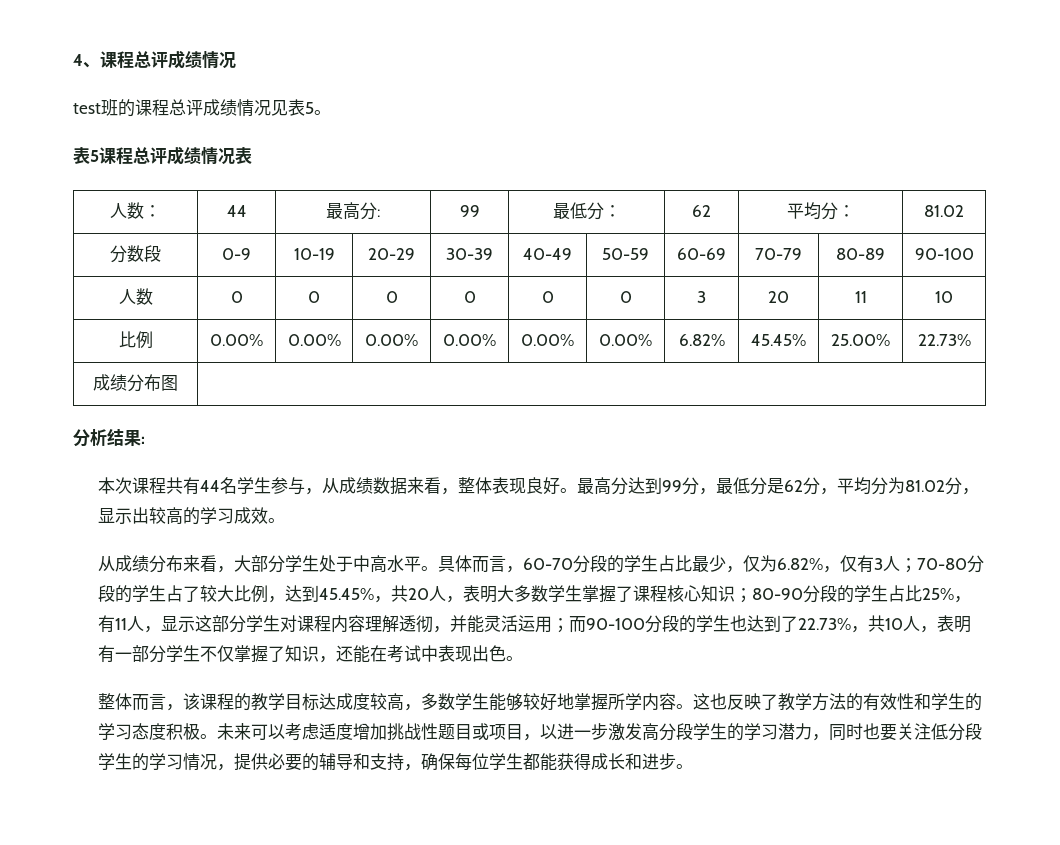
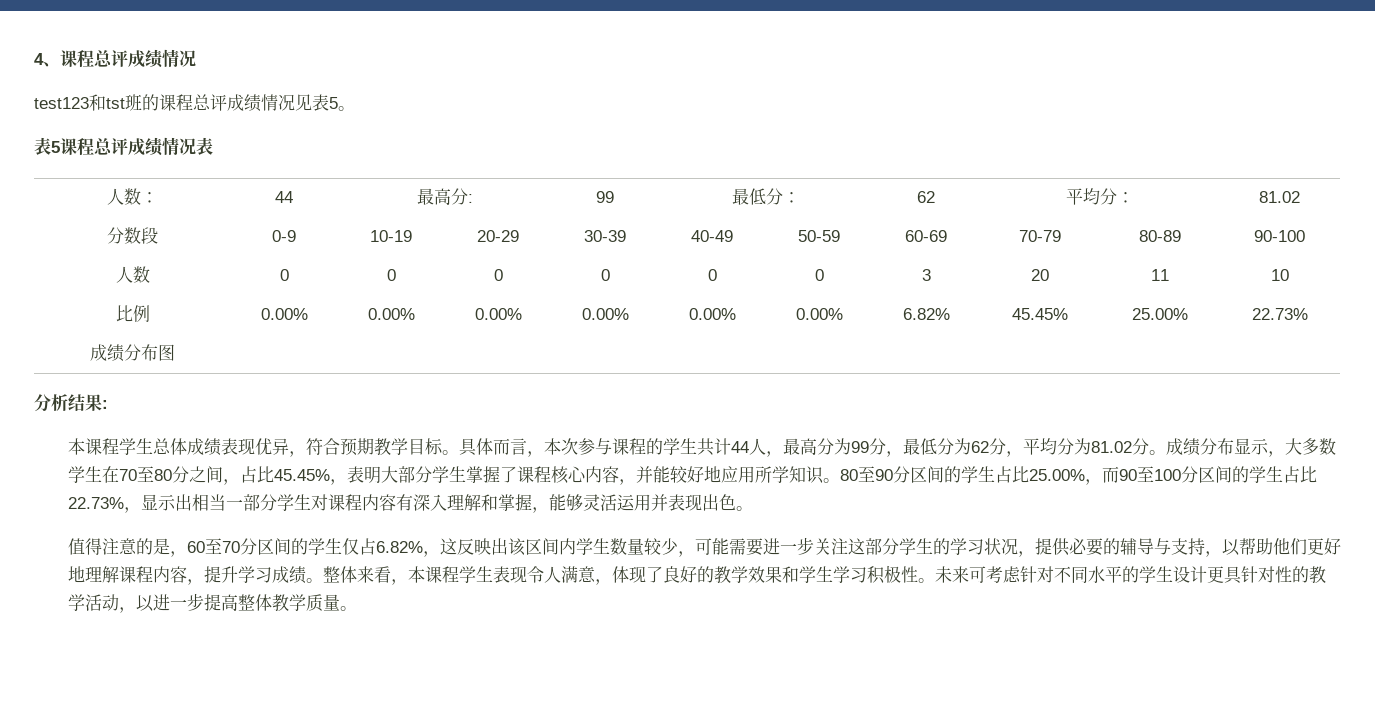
[73,103,101,114] test -> [34,94,125,111] test123和tst
[115,477,663,495] 次课程共有44名学生参与，从成绩数据来看，整体表现良好。最高分达到 -> [84,438,851,457] 课程学生总体成绩表现优异，符合预期教学目标。具体而言，本次参与课程的学生共计44人，最高分为
[767,478,785,494] 是 -> [953,438,971,455] 为
[962,488,980,495] [98,507,286,525] [98,555,985,573] [98,585,549,603] ，显示出较高的学习成效。 // 从成绩分布来看，大部分学生处于中高水平。具体而言，60-70分段的学生占比最少，仅为6.82%，仅有3人；70-80分段的学生占了较大比例，达到45.45%，共20人，表明大多数 -> [1148,438,1336,457] [67,466,432,485] 。成绩分布显示，大多数学生在70至80分之间，占比45.45%，表明大部分
[701,585,972,603] [98,615,213,633] 知识；80-90分段的学生占比25%，有11人，显示这 -> [584,466,1317,485] [67,494,243,513] 内容，并能较好地应用所学知识。80至90分区间的学生占比25.00%，而90至100分区间的学生占比22.73%，显示出相当一
[365,615,972,633] [98,645,524,663] [98,693,983,711] [98,723,983,741] [98,753,201,771] 理解透彻，并能灵活运用；而90-100分段的学生也达到了22.73%，共10人，表明有一部分学生不仅掌握了知识，还能在考试中表现出色。 // 整体而言，该课程的教学目标达成度较高，多数学生能够较好地掌握所学内容。这也反映了教学方法的有效性和学生的学习态度积极。未来可以考虑适度增加挑战性题目或项目，以进一步激发高分段学生的学习潜力，同时也要关注低分段学生的学习情 -> [395,494,753,513] [67,537,1001,557] 有深入理解和掌握，能够灵活运用并表现出色。 // 值得注意的是，60至70分区间的学生仅占6.82%，这反映出该区间内学生数量较少，可能需要进一步关注这部分学生的学习状
[353,753,677,771] 和支持，确保每位学生都能获得成长和进步 -> [1153,538,1341,557] [67,565,1326,585] [67,593,340,613] 与支持，以帮助他们更好地理解课程内容，提升学习成绩。整体来看，本课程学生表现令人满意，体现了良好的教学效果和学生学习积极性。未来可考虑针对不同水平的学生设计更具针对性的教学活动，以进一步提高整体教学质量

